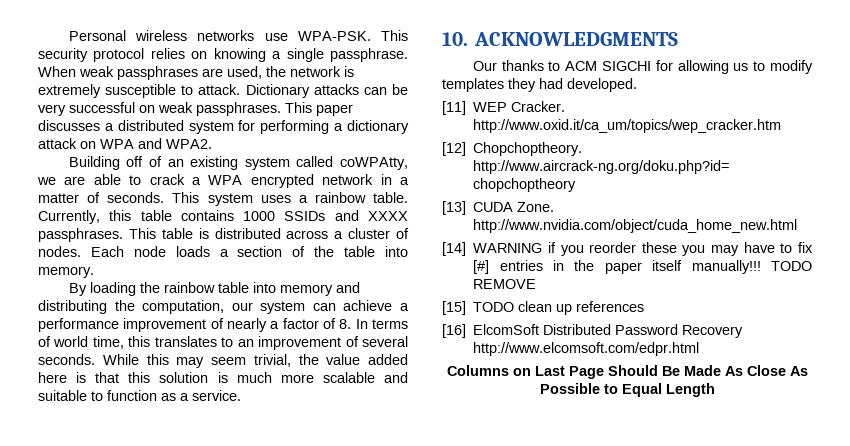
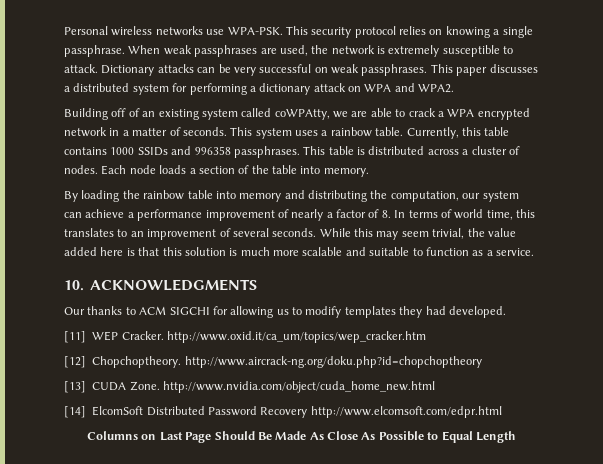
[367,211,408,221] XXXX -> [194,146,231,155] 996358
[473,242,814,256] [473,260,812,274] [473,279,537,289] [442,301,645,315] [442,324,466,338] WARNING if you reorder these you may have to fix [#] entries in the paper itself manually!!! TODO REMOVE // [15] TODO clean up references // [16] -> (86, 412) none

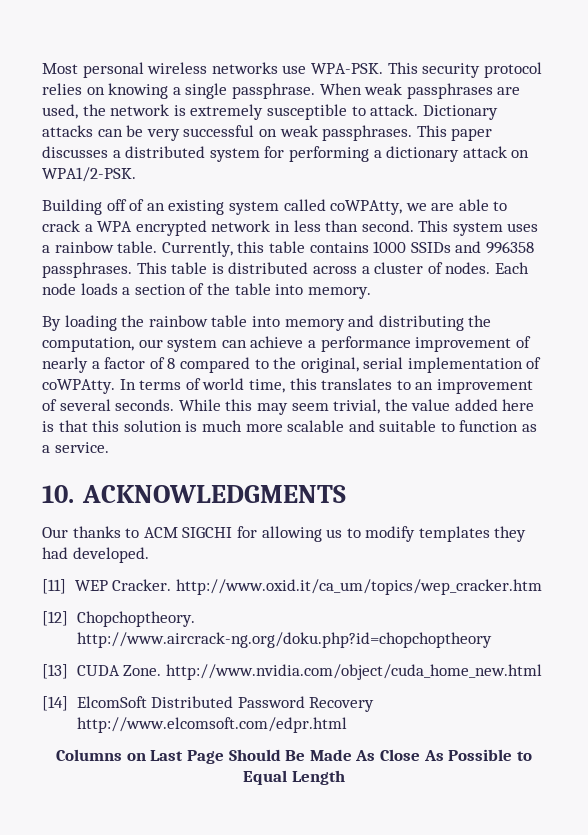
[64,26,108,35] Personal -> [42,62,144,78] Most personal
[364,83,455,93] WPA and WPA2. -> [42,167,136,182] WPA1/2-PSK.
[122,127,227,136] a matter of seconds. -> [293,220,414,232] less than second.
[381,210,391,218] 8. -> [167,357,542,373] [42,379,115,394] 8 compared to the original, serial implementation of coWPAtty.

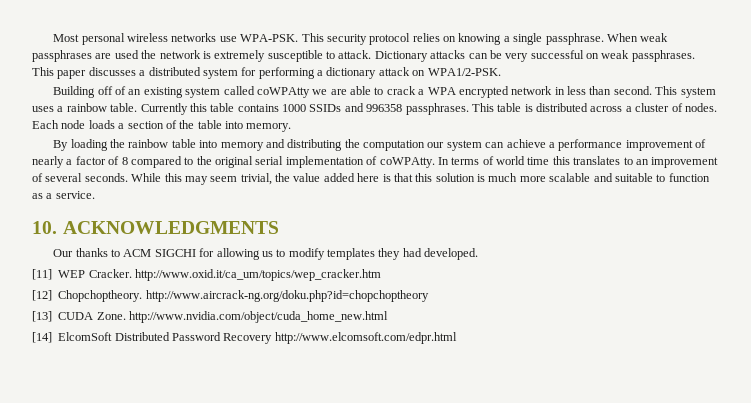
[42,104,78,119] used, -> [114,50,139,59] used
[330,200,403,215] coWPAtty, -> [256,87,310,98] coWPAtty
[161,241,233,257] Currently, -> [140,103,188,115] Currently
[42,337,134,352] computation, -> [363,140,426,151] computation
[300,357,359,373] original, -> [215,156,253,168] original
[248,379,285,393] time, -> [527,157,550,165] time
[56,749,532,764] [243,770,345,785] // Columns on Last Page Should Be Made As Close As Possible to Equal Length -> (457, 338) none

